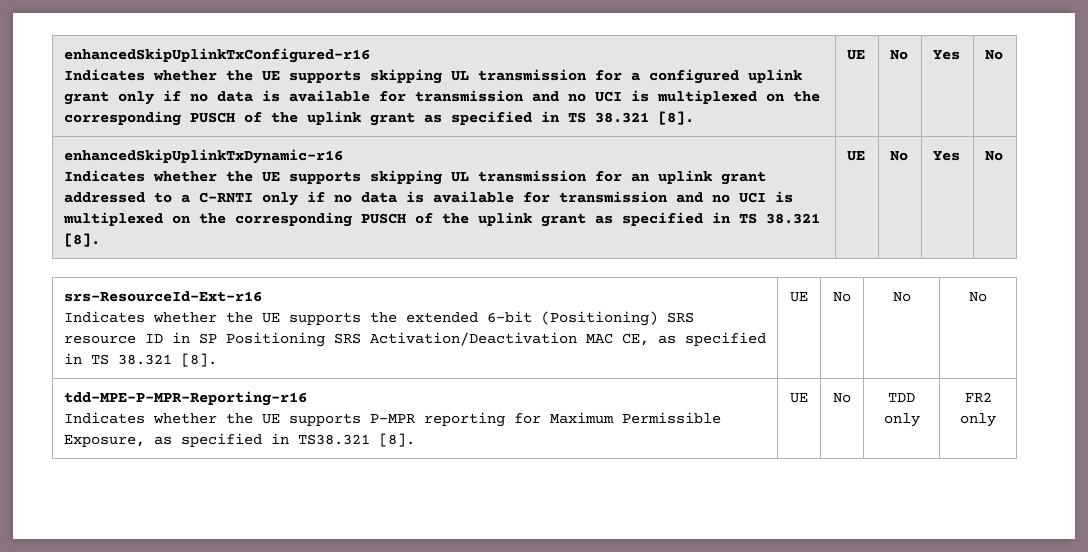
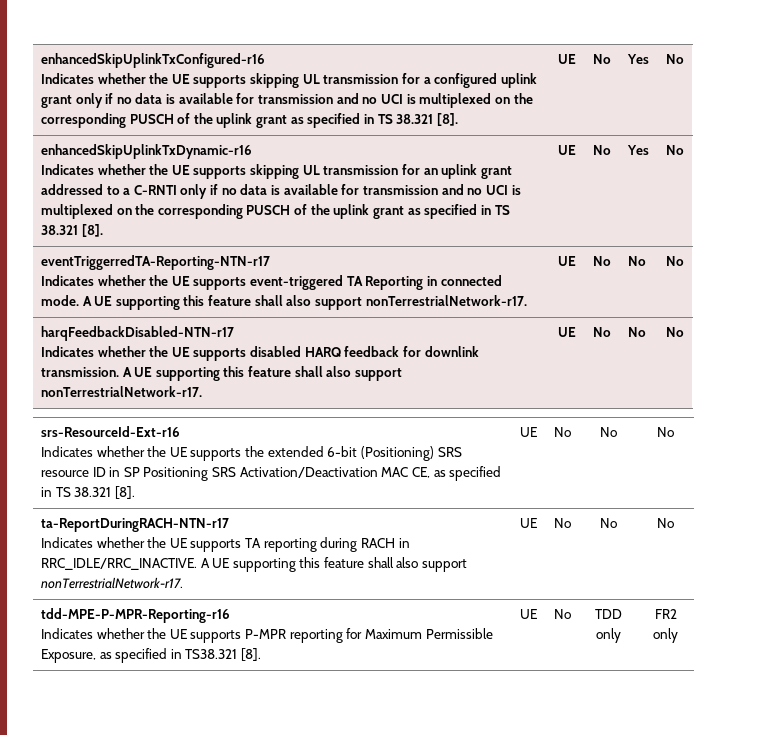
(1003, 156) none -> [40,255,270,270] [40,275,502,290] [40,295,527,310] [557,256,576,266] [592,256,611,266] [627,256,646,266] [665,256,684,266] [40,326,234,341] [40,346,479,361] [40,366,403,381] [40,386,202,397] [557,327,576,337] [592,327,611,337] [627,327,646,337] [665,327,684,337] // eventTriggerredTA-Reporting-NTN-r17 // Indicates whether the UE supports event-triggered TA Reporting in connected mode. A UE supporting this feature shall also support nonTerrestrialNetwork-r17. | UE | No | No | No // harqFeedbackDisabled-NTN-r17 // Indicates whether the UE supports disabled HARQ feedback for downlink transmission. A UE supporting this feature shall also support nonTerrestrialNetwork-r17. | UE | No | No | No
(987, 297) none -> [40,518,229,532] [40,537,410,552] [40,557,468,572] [40,577,183,589] [520,518,537,528] [554,518,571,528] [600,518,617,528] [657,518,674,528] // ta-ReportDuringRACH-NTN-r17 // Indicates whether the UE supports TA reporting during RACH in RRC_IDLE/RRC_INACTIVE. A UE supporting this feature shall also support nonTerrestrialNetwork-r17. | UE | No | No | No

